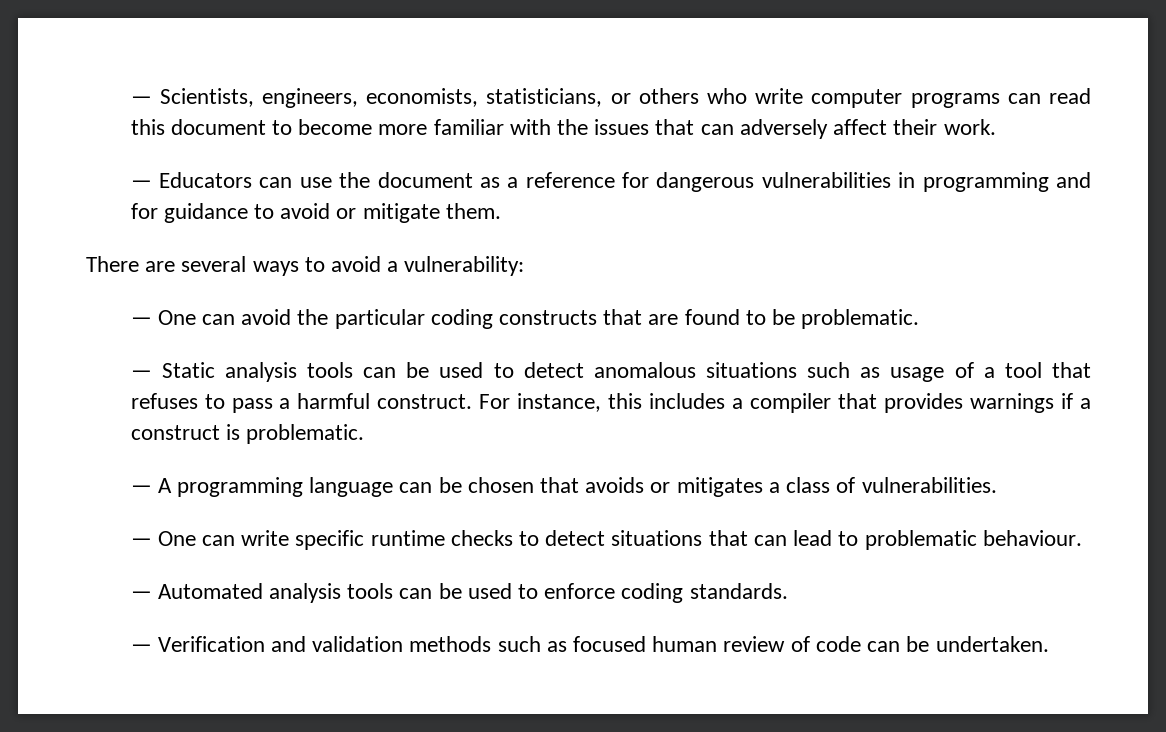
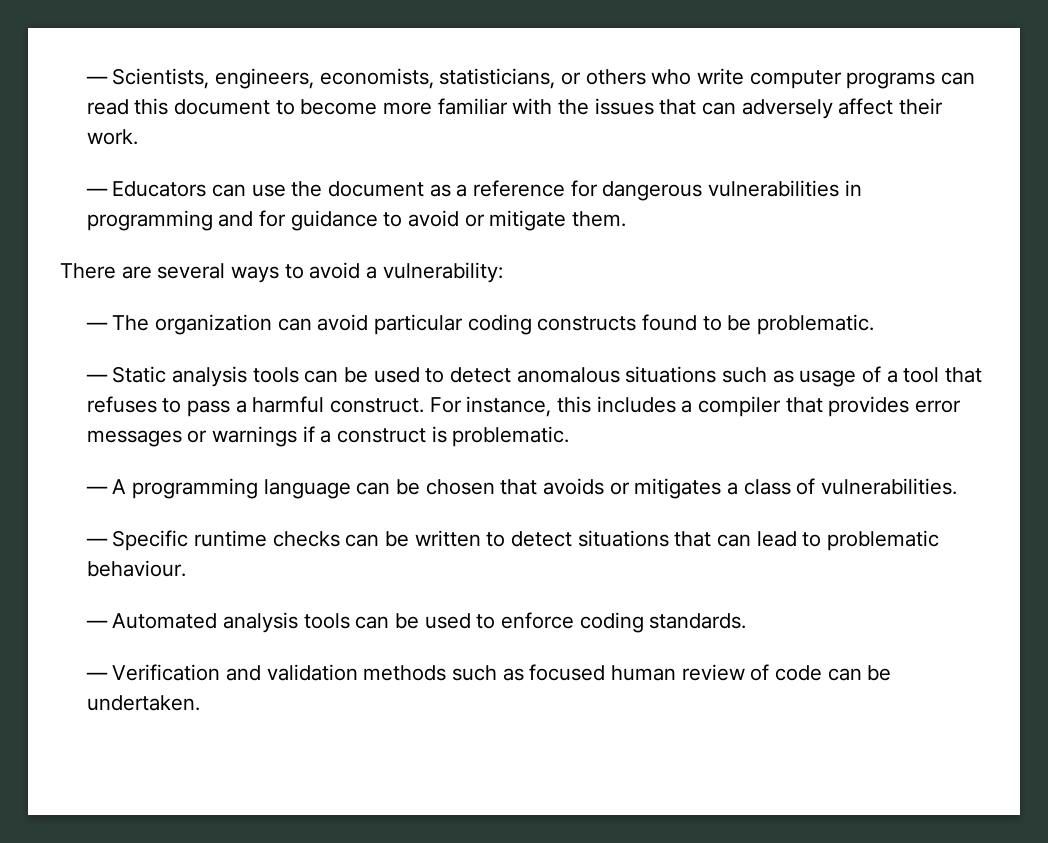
[157,310,196,325] One -> [112,314,272,335] The organization
[297,309,329,325] the -> (369, 322) none
[603,309,679,325] that are -> (637, 323) none
(964, 403) none -> [914,400,961,413] [86,430,208,447] error messages or
[157,530,513,550] One can write specific runtime checks -> [112,530,481,551] Specific runtime checks can be written

